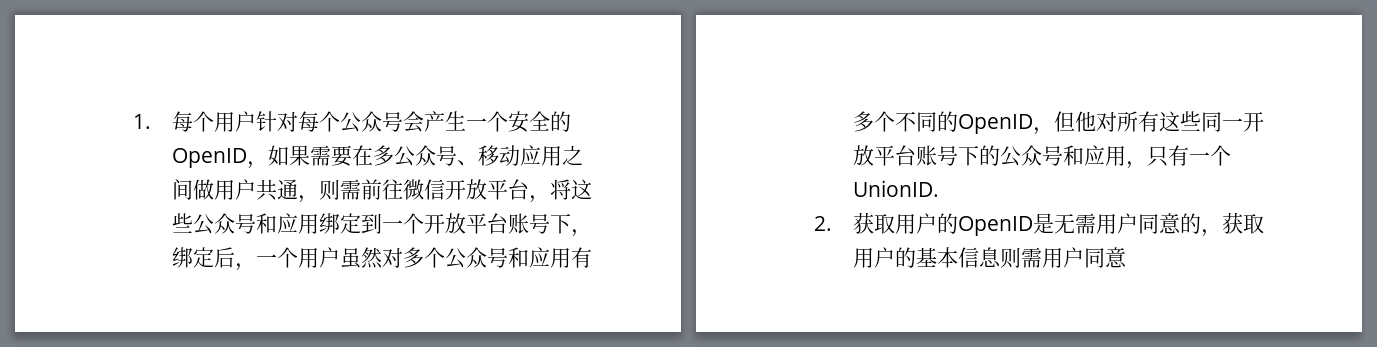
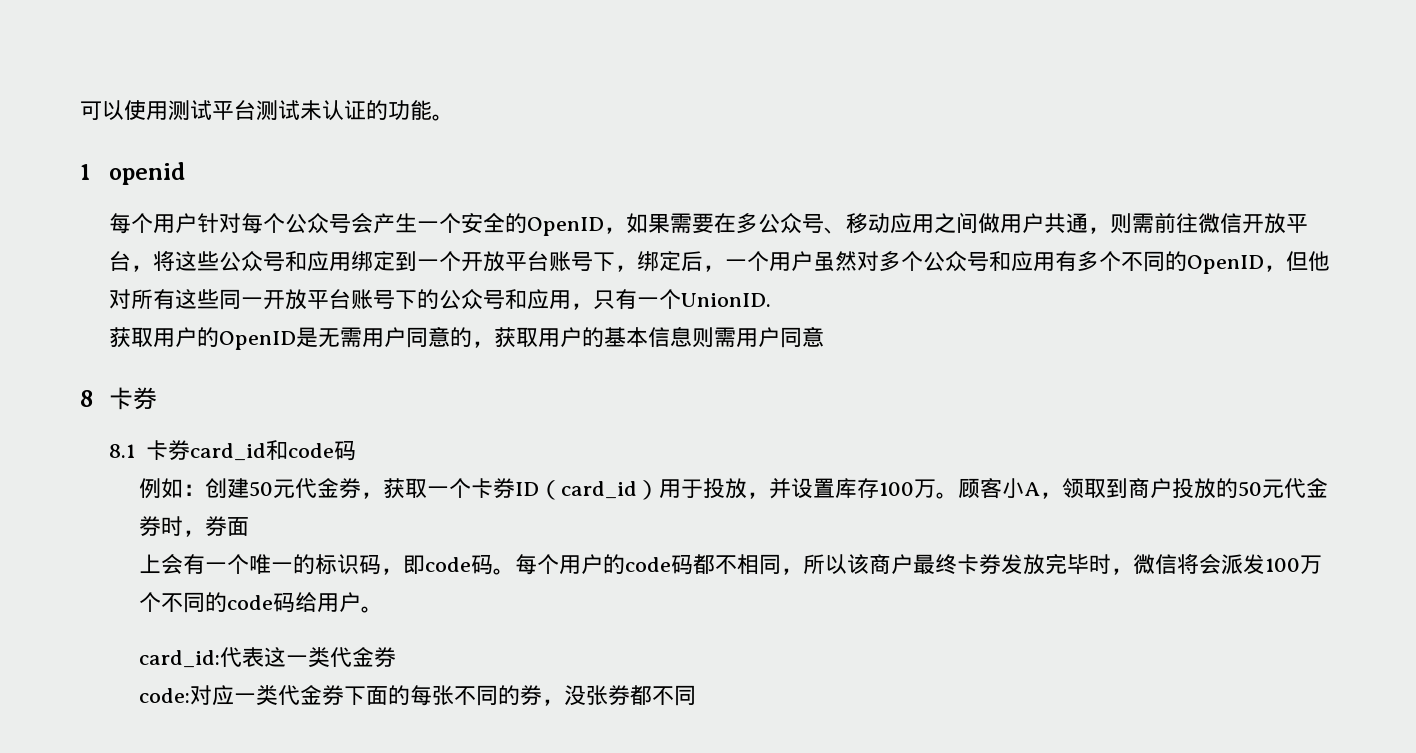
[132,114,151,129] 1. -> [80,100,454,121] [80,162,186,185] 可以使用测试平台测试未认证的功能。 // 1 openid //
[813,216,832,231] 2. -> (772, 300) none
(1127, 257) none -> [80,387,158,410] [109,440,357,461] [138,478,1328,500] [138,516,249,537] [138,553,1322,575] [138,592,383,613] [138,647,396,668] [138,685,696,706] // 8卡券 // 8.1卡券card_id和code码 // 例如：创建50元代金券，获取一个卡券ID（card_id）用于投放，并设置库存100万。顾客小A，领取到商户投放的50元代金券时，券面 // 上会有一个唯一的标识码，即code码。每个用户的code码都不相同，所以该商户最终卡券发放完毕时，微信将会派发100万个不同的code码给用户。 // card_id:代表这一类代金券 // code:对应一类代金券下面的每张不同的券，没张券都不同

